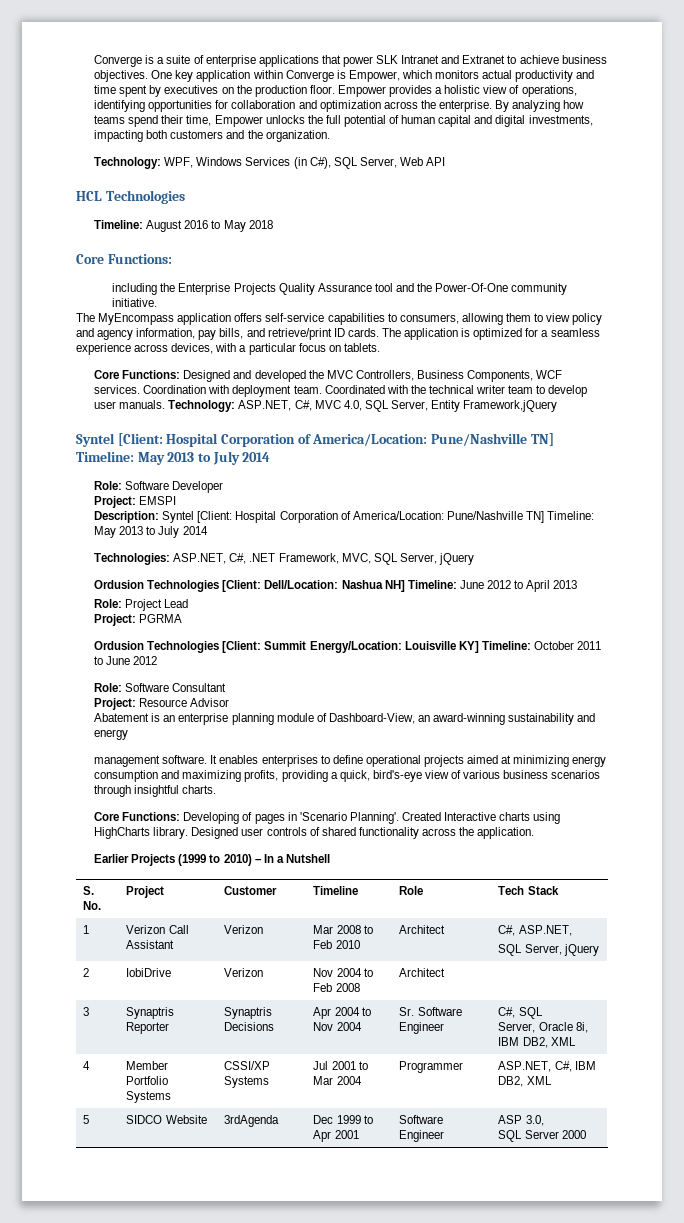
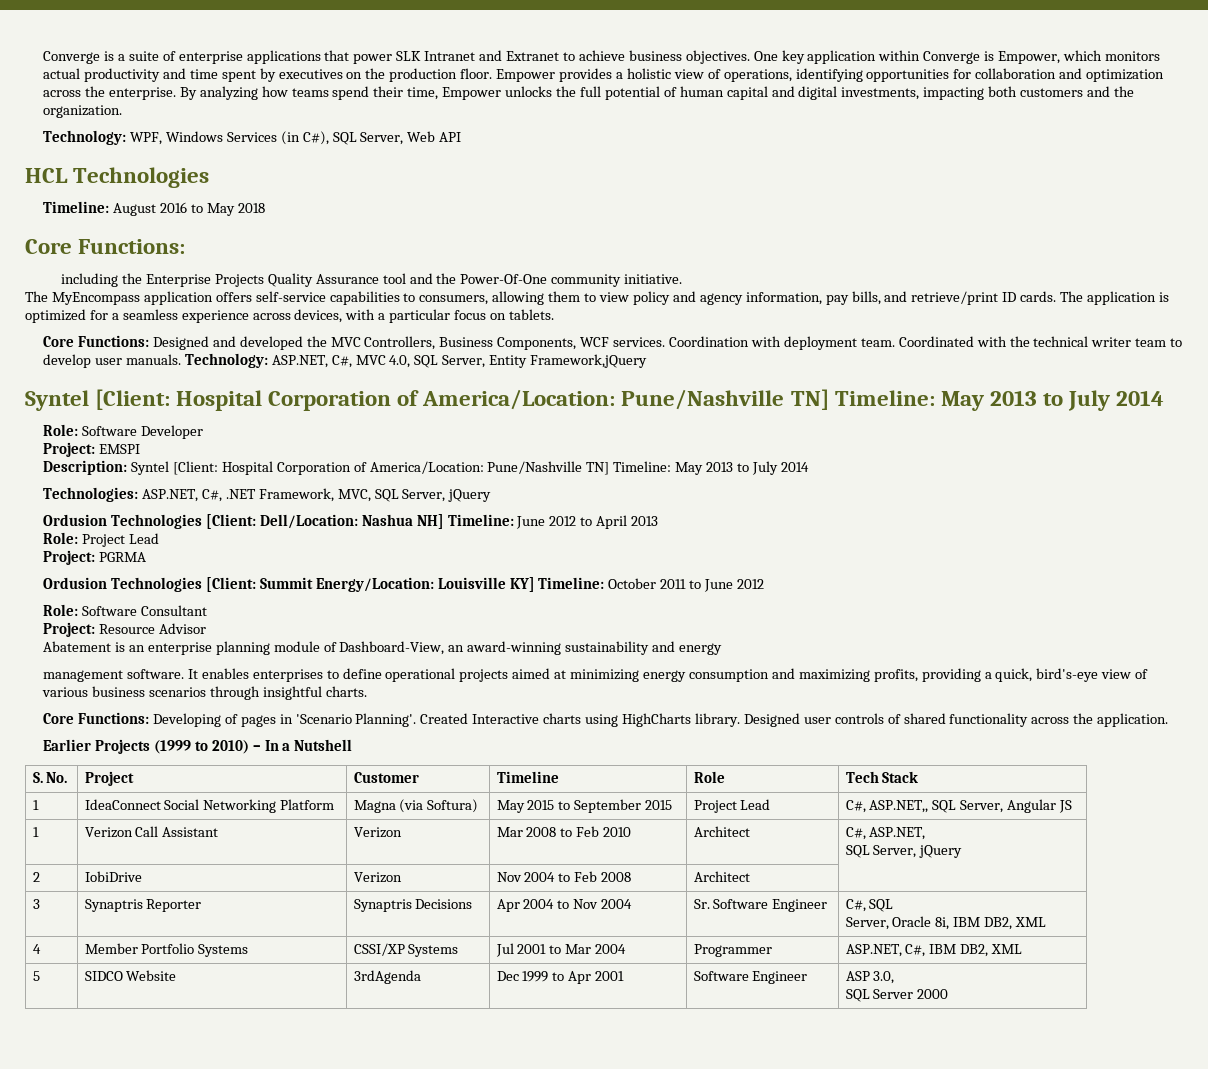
(559, 890) none -> [32,800,39,810] [84,799,335,813] [353,799,479,813] [496,799,673,813] [693,799,771,813] [845,799,1073,813] // 1 | IdeaConnect Social Networking Platform | Magna (via Softura) | May 2015 to September 2015 | Project Lead | C#, ASP.NET,, SQL Server, Angular JS

